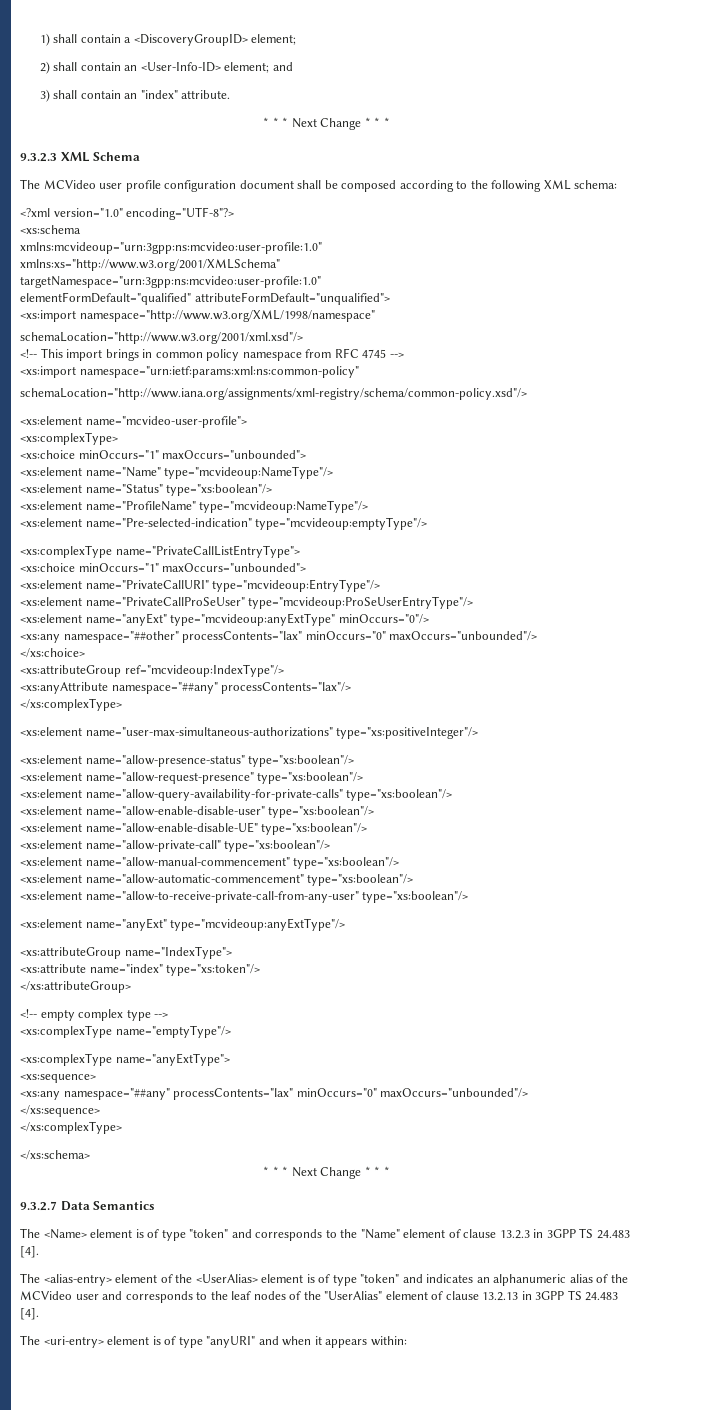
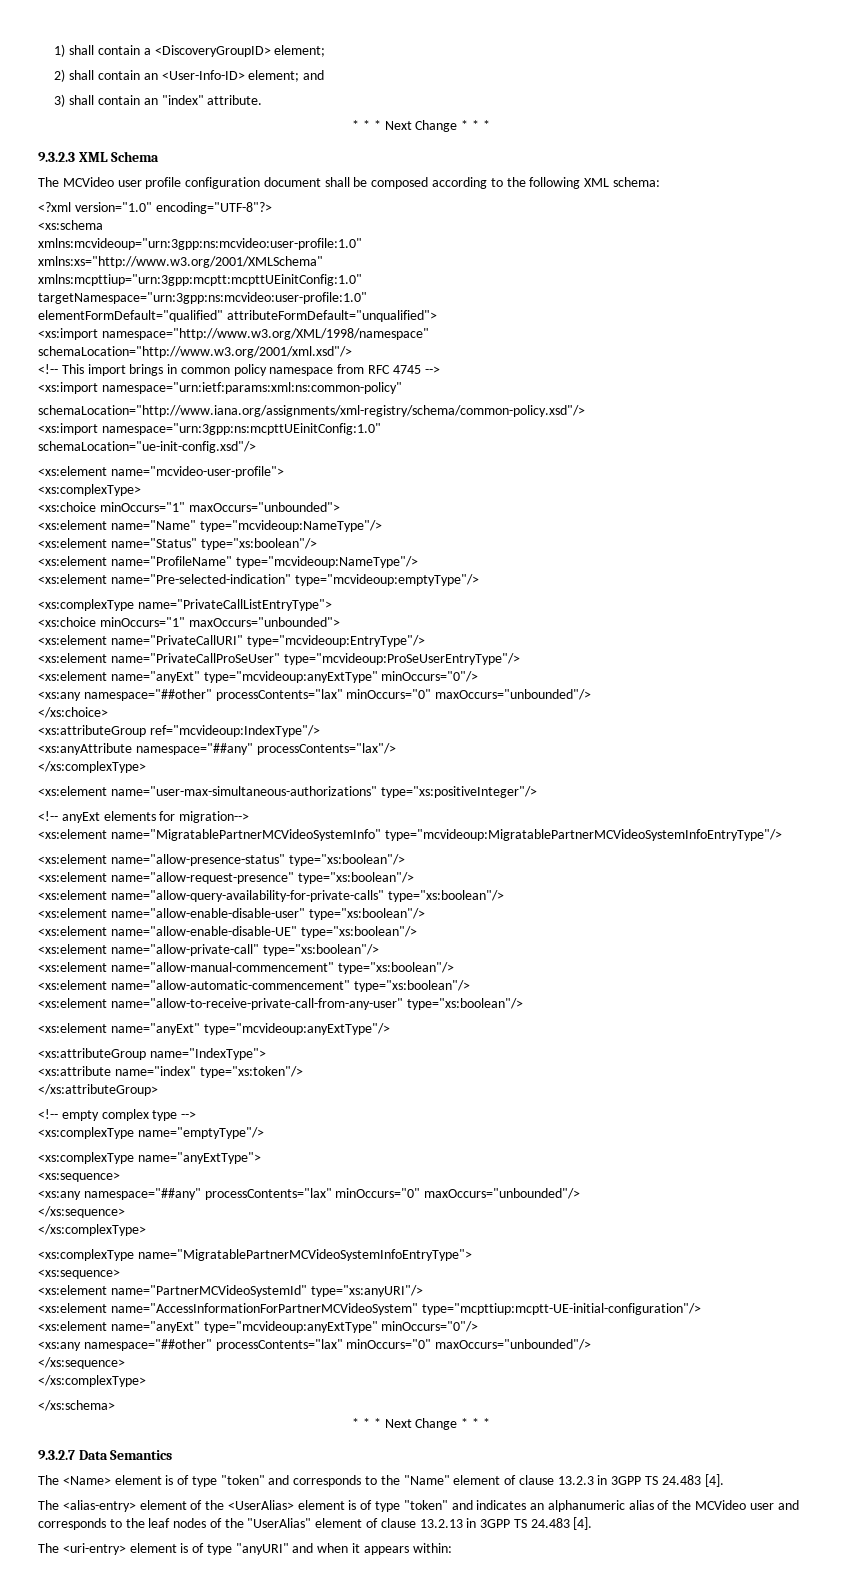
(280, 265) none -> [38,274,362,286] // xmlns:mcpttiup="urn:3gpp:mcptt:mcpttUEinitConfig:1.0"
(527, 394) none -> [38,423,381,435] [38,441,256,453] // <xs:import namespace="urn:3gpp:ns:mcpttUEinitConfig:1.0" // schemaLocation="ue-init-config.xsd"/>
(479, 733) none -> [38,811,250,823] [38,829,782,841] // <!-- anyExt elements for migration--> // <xs:element name="MigratablePartnerMCVideoSystemInfo" type="mcvideoup:MigratablePartnerMCVideoSystemInfoEntryType"/>
(122, 1127) none -> [38,1249,472,1261] [38,1269,120,1279] [38,1285,423,1297] [38,1303,701,1315] [38,1321,479,1333] [38,1339,592,1351] [38,1357,125,1369] [38,1375,146,1387] // <xs:complexType name="MigratablePartnerMCVideoSystemInfoEntryType"> // <xs:sequence> // <xs:element name="PartnerMCVideoSystemId" type="xs:anyURI"/> // <xs:element name="AccessInformationForPartnerMCVideoSystem" type="mcpttiup:mcptt-UE-initial-configuration"/> // <xs:element name="anyExt" type="mcvideoup:anyExtType" minOccurs="0"/> // <xs:any namespace="##other" processContents="lax" minOccurs="0" maxOccurs="unbounded"/> // </xs:sequence> // </xs:complexType>

